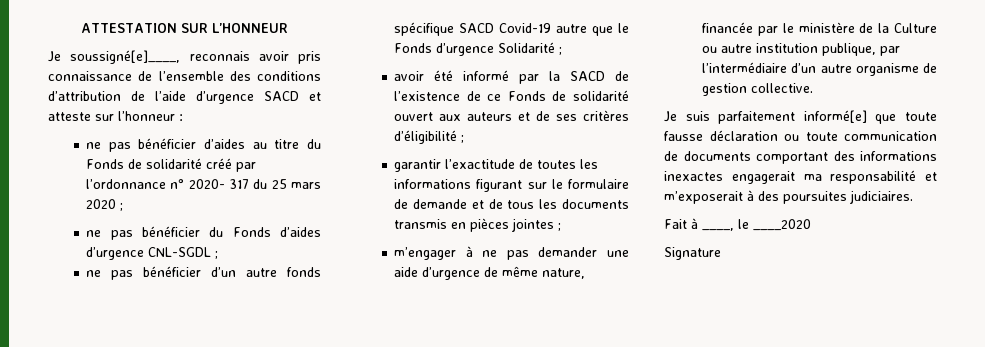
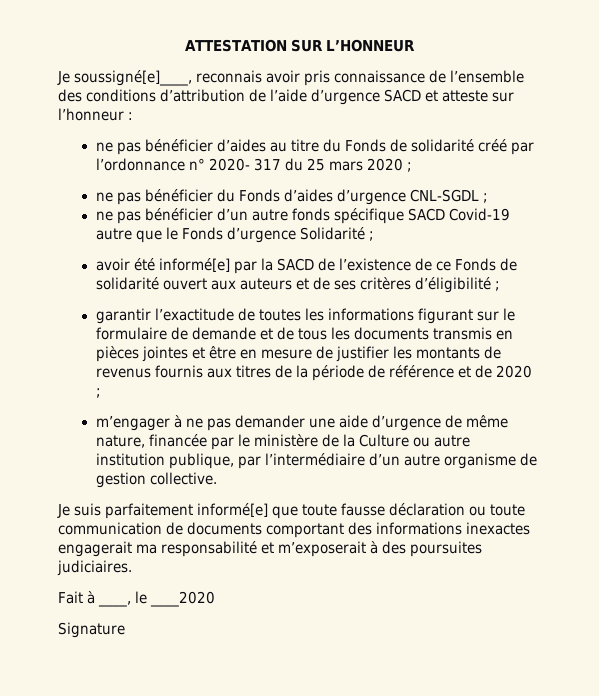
[463,70,510,81] informé -> [158,258,230,272] informé[e]
(555, 225) none -> [191,346,502,362] [95,365,533,381] et être en mesure de justifier les montants de revenus fournis aux titres de la période de référence et de 2020

